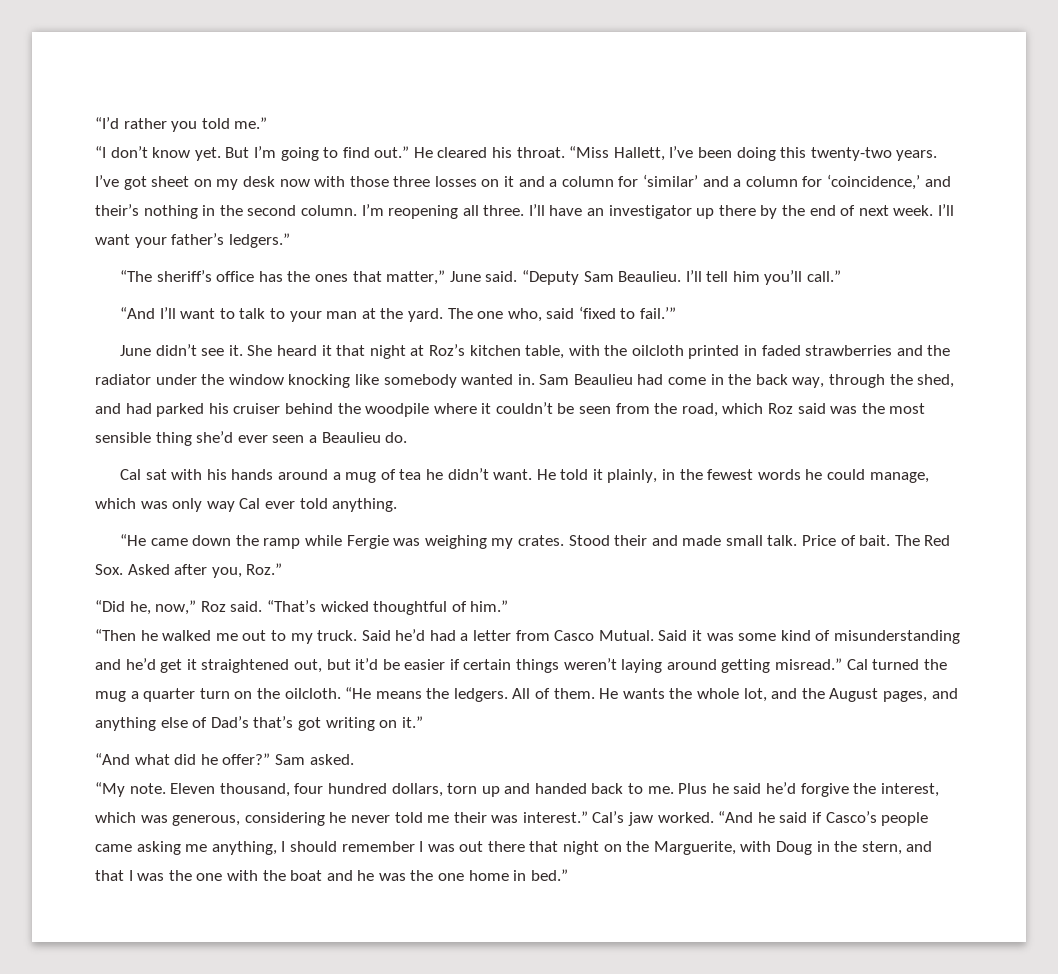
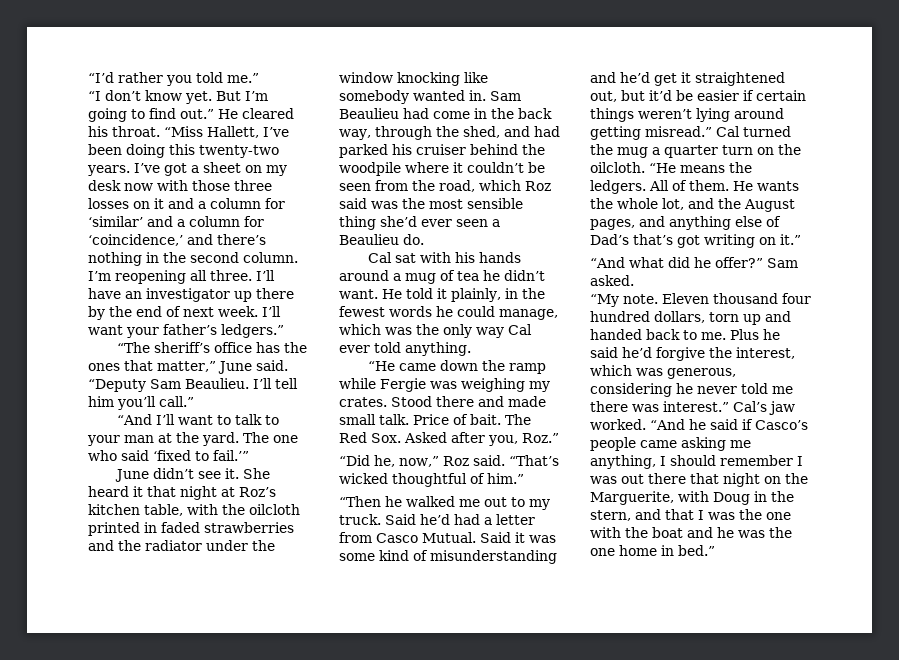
(147, 183) none -> [191,165,199,173] a
[95,204,139,216] their’s -> [217,234,266,245] there’s
[507,308,542,322] who, -> [88,450,117,461] who
(168, 505) none -> [416,324,439,335] the
[614,535,648,546] their -> [436,396,474,407] there
[621,659,663,673] laying -> [696,108,730,122] lying
[219,783,290,797] thousand, -> [713,293,778,304] thousand
[453,812,487,823] their -> [590,401,628,412] there

